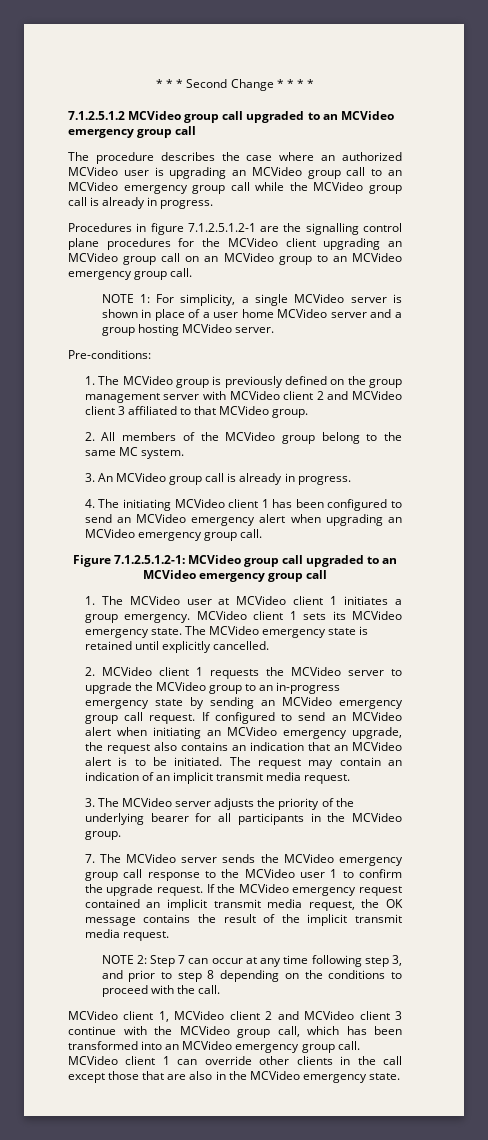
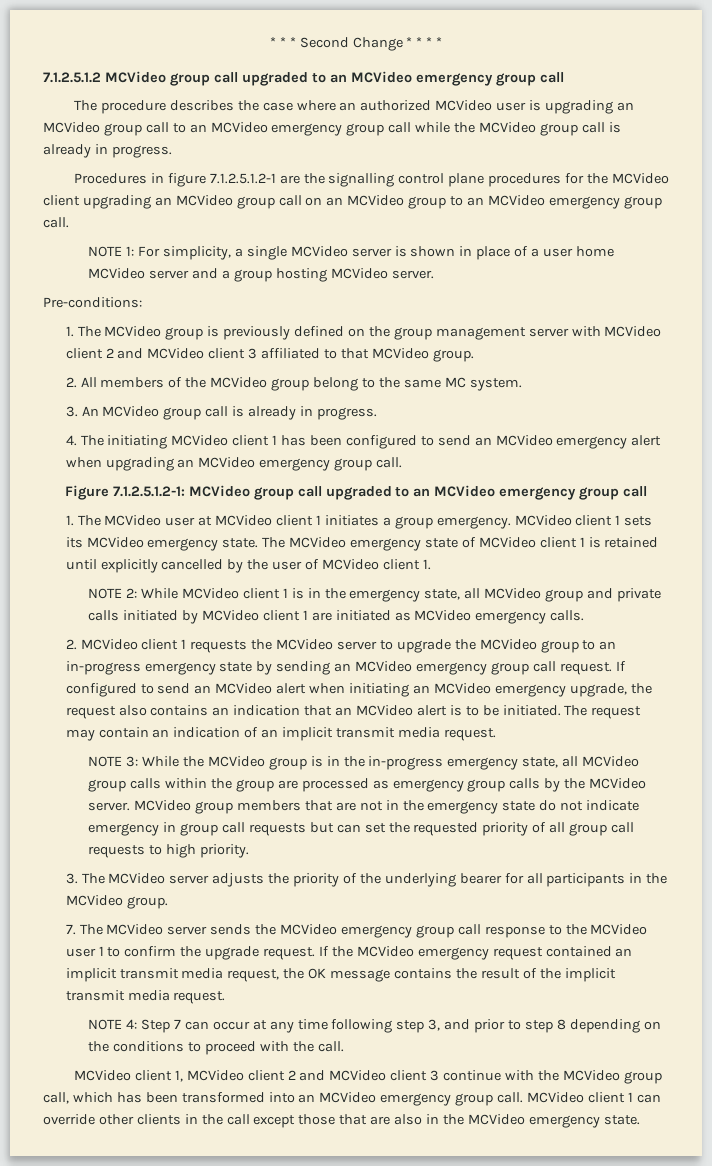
[359,626,369,635] [84,641,270,653] is retained until explicitly cancelled. -> [461,537,659,548] [65,559,431,573] [88,588,661,602] [88,610,585,624] of MCVideo client 1 is retained until explicitly cancelled by the user of MCVideo client 1. // NOTE 2: While MCVideo client 1 is in the emergency state, all MCVideo group and private calls initiated by MCVideo client 1 are initiated as MCVideo emergency calls.
(351, 779) none -> [88,756,640,770] [88,778,647,792] [88,800,640,814] [88,822,634,836] [88,844,249,858] // NOTE 3: While the MCVideo group is in the in-progress emergency state, all MCVideo group calls within the group are processed as emergency group calls by the MCVideo server. MCVideo group members that are not in the emergency state do not indicate emergency in group call requests but can set the requested priority of all group call requests to high priority.
[136,955,147,964] 2: -> [126,1019,138,1029] 4:

